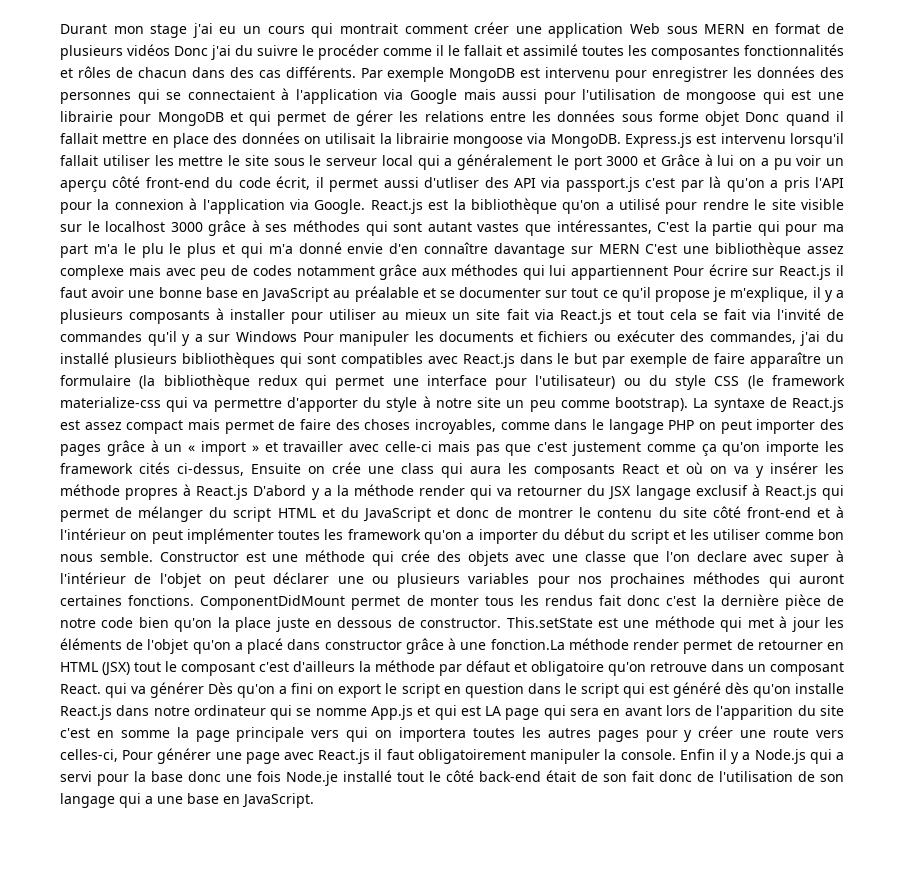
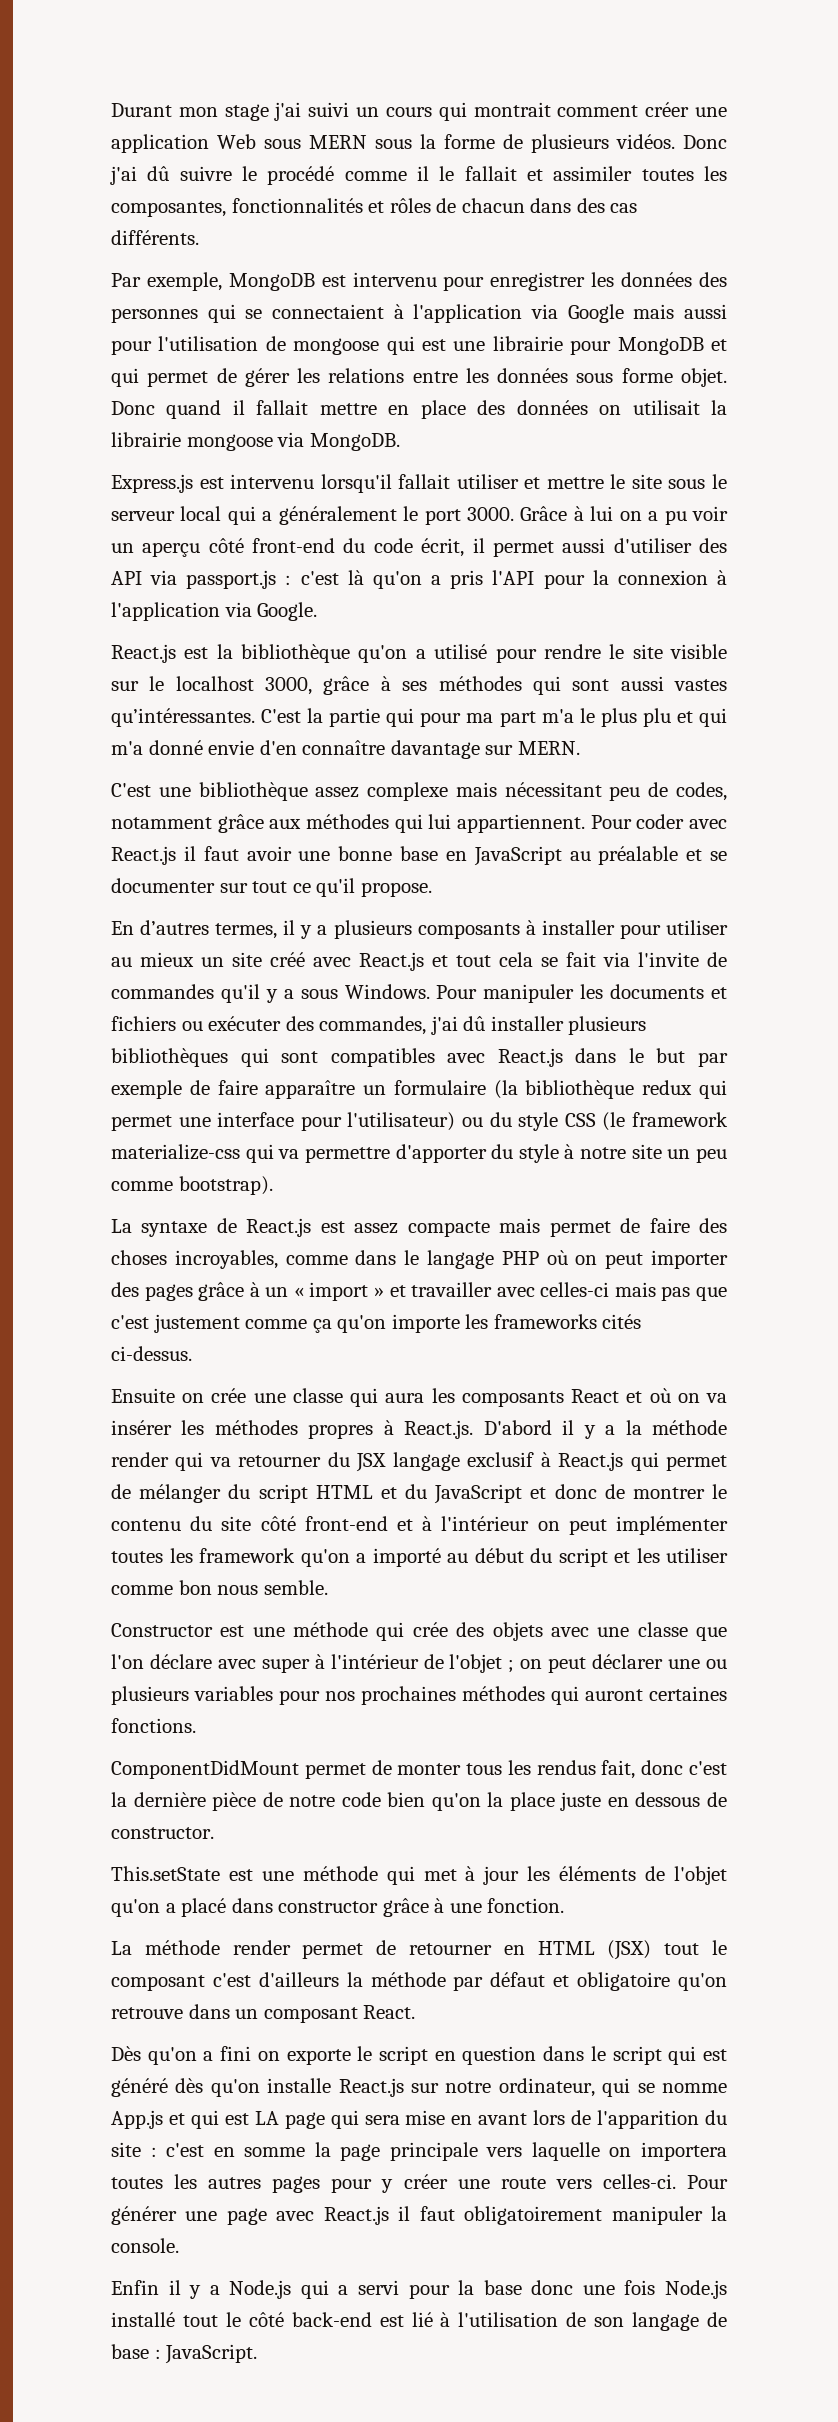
[219,26,237,34] eu -> [308,102,350,117] suivi
[751,23,821,34] en format -> [375,134,495,149] sous la forme
[127,44,170,56] vidéos -> [616,134,675,149] vidéos.
[235,45,253,56] du -> [147,166,170,181] dû
[318,44,379,60] procéder -> [267,166,335,185] procédé
[523,44,740,60] assimilé toutes les composantes -> [553,166,727,181] [111,201,226,217] assimiler toutes les composantes,
[360,67,445,82] Par exemple -> [111,272,222,291] // Par exemple,
[705,111,740,126] objet -> [680,368,727,387] objet.
(621, 141) none -> (400, 442) //
[154,155,174,166] les -> [524,477,541,489] et
[606,156,656,166] 3000 et -> [467,507,514,521] 3000.
[424,177,480,188] d'utliser -> [613,538,692,553] d'utiliser
[645,178,704,192] c'est par -> [285,571,339,585] : c'est
(366, 206) none -> (318, 611) //
[170,222,203,232] 3000 -> [265,677,313,695] 3000,
[427,220,652,236] autant vastes que intéressantes, -> [620,676,728,691] [111,708,255,727] aussi vastes qu’intéressantes.
[141,243,217,258] plu le plus -> [600,708,671,727] plus plu
[598,244,640,254] MERN -> [517,741,580,755] MERN. //
[165,268,196,276] avec -> [504,782,602,797] nécessitant
[252,265,292,276] codes -> [676,782,728,801] codes,
[571,264,775,280] appartiennent Pour écrire sur -> [457,814,727,833] appartiennent. Pour coder avec
[655,287,809,302] propose je m'explique, -> [360,882,432,897] [111,920,278,939] propose. // En d’autres termes,
[506,309,554,320] fait via -> [270,952,351,967] créé avec
[776,308,821,320] l'invité -> [638,952,699,967] l'invite
[208,331,297,342] sur Windows -> [300,984,430,999] sous Windows.
[826,331,845,342] [60,352,109,364] du installé -> [463,1016,564,1031] dû installer
(689, 404) none -> (273, 1185) //
[126,420,184,434] compact -> [407,1221,490,1237] compacte
(695, 425) none -> [546,1250,568,1265] où
[385,441,433,452] celle-ci -> [540,1282,610,1297] celles-ci
[60,462,244,476] framework cités ci-dessus, -> [493,1314,642,1329] [111,1346,192,1361] frameworks cités ci-dessus. //
[401,463,434,474] class -> [292,1388,343,1403] classe
[756,466,764,478] y -> (728, 1398) none
[60,484,120,496] méthode -> [214,1420,298,1435] méthodes
[196,485,307,500] React.js D'abord -> [404,1420,575,1439] React.js. D'abord il
[478,529,560,544] importer du -> [372,1548,468,1567] importé au
(153, 556) none -> (328, 1587) //
[696,551,747,562] declare -> [149,1654,212,1669] déclare
(201, 580) none -> [508,1660,515,1673] ;
(195, 600) none -> (196, 1725) //
[599,595,622,606] fait -> [601,1760,636,1779] fait,
(502, 623) none -> (214, 1833) //
[490,639,565,650] fonction.La -> [487,1898,565,1913] [111,1941,132,1955] fonction. // La
[105,682,205,698] qui va générer -> (416, 2012) //
[338,684,382,698] export -> [286,2049,351,2065] exporte
[116,705,266,716] dans notre ordinateur -> [411,2078,595,2097] sur notre ordinateur,
(599, 712) none -> [405,2110,446,2125] mise
(845, 710) none -> [150,2147,157,2157] :
[346,727,369,742] qui -> [531,2142,600,2161] laquelle
[60,749,118,762] celles-ci, -> [602,2174,676,2189] celles-ci.
(676, 754) none -> (179, 2245) //
[286,771,338,786] Node.je -> [664,2280,727,2299] Node.js
[546,770,844,782] [60,793,240,808] était de son fait donc de l'utilisation de son langage qui a une base en -> [379,2312,727,2331] [111,2344,161,2359] est lié à l'utilisation de son langage de base :

